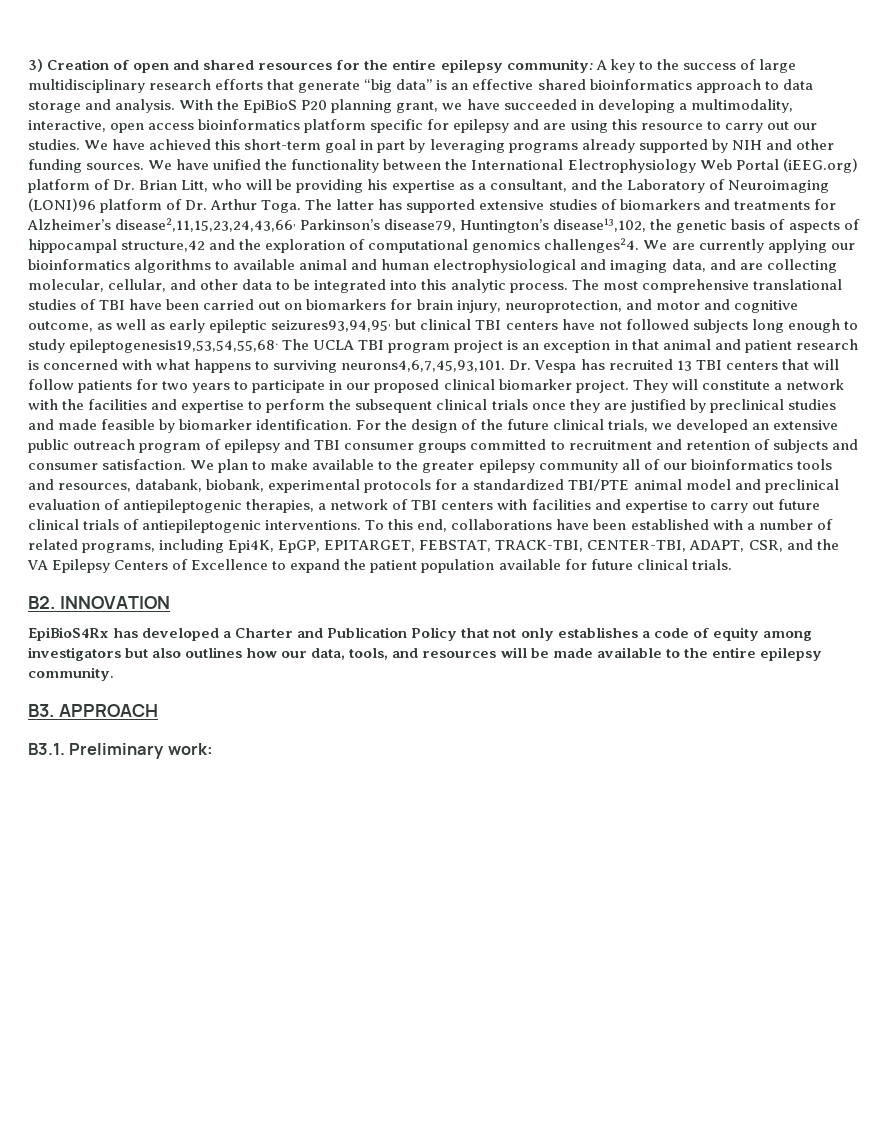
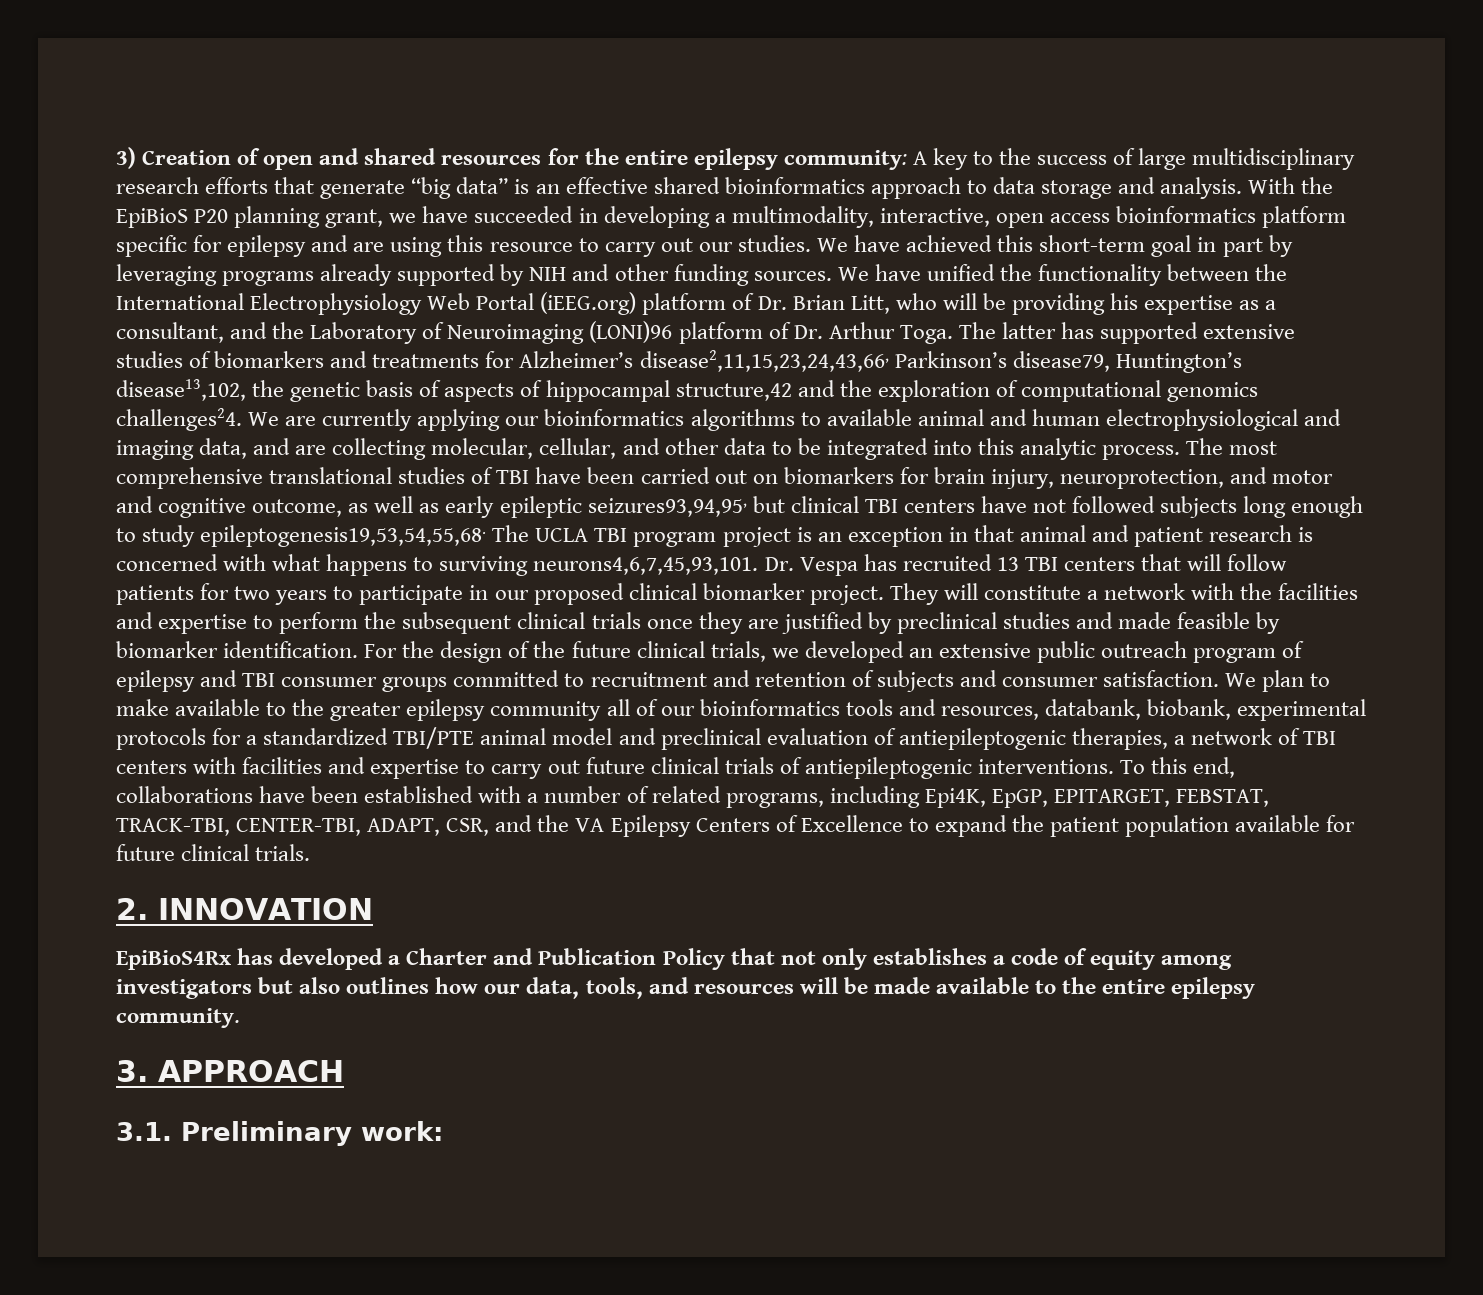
[28,596,55,609] B2. -> [116,898,148,920] 2.
[28,704,54,717] B3. -> [116,1060,148,1082] 3.
[28,743,65,755] B3.1. -> [116,1122,172,1141] 3.1.

